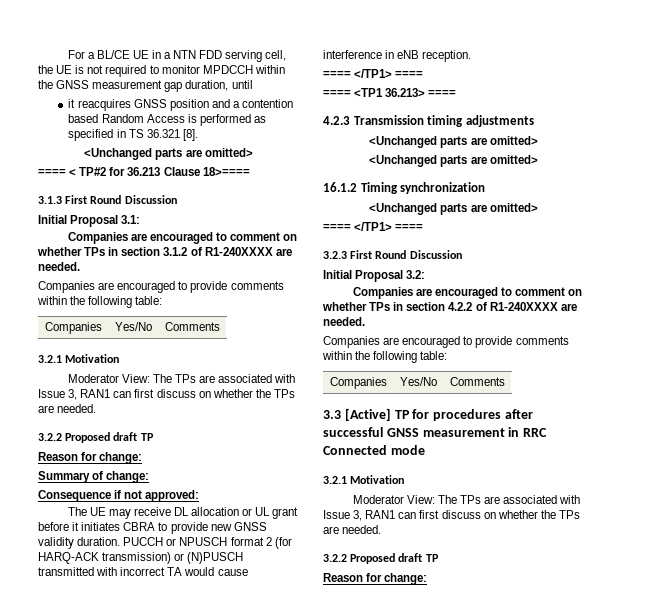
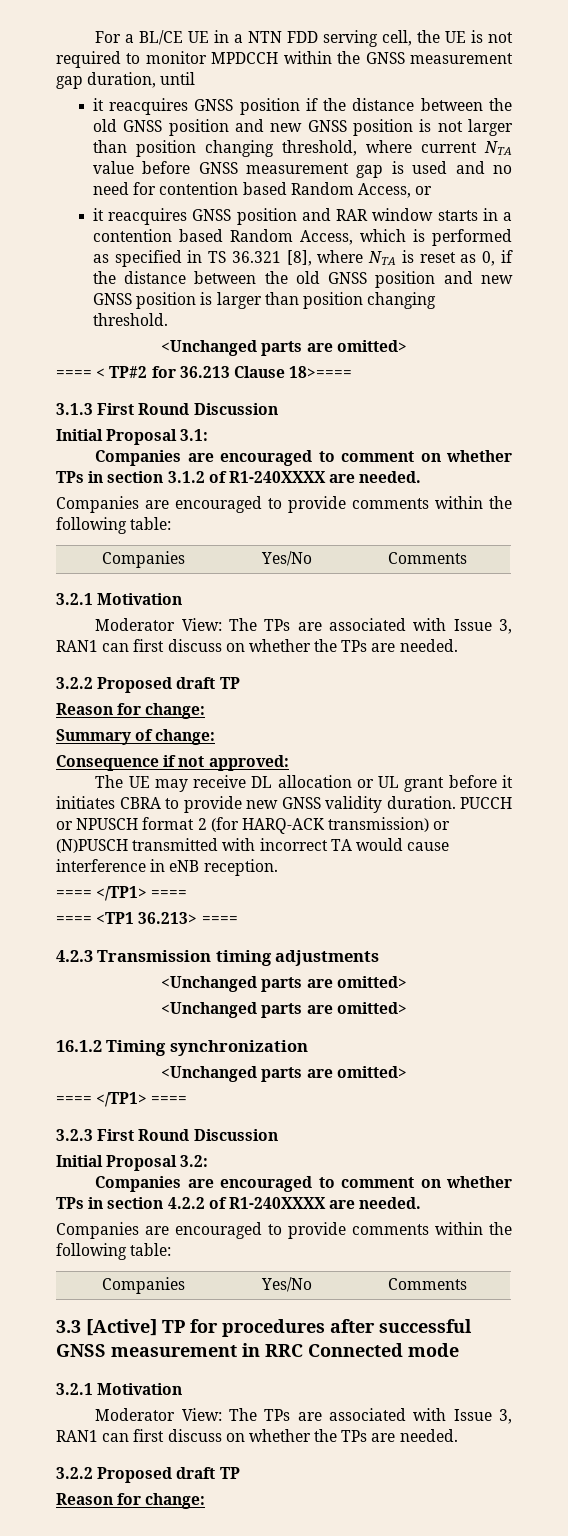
[211,99,230,108] and -> [305,98,512,111] [92,119,513,136] [92,140,512,157] [92,161,512,178] [92,182,433,198] [92,208,498,225] if the distance between the old GNSS position and new GNSS position is not larger than position changing threshold, where current NTA value before GNSS measurement gap is used and no need for contention based Random Access, or // it reacquires GNSS position and RAR window starts in
[146,114,185,123] Access -> [299,229,406,245] Access, which
[182,129,198,141] [8]. -> [286,250,513,266] [92,271,513,288] [92,292,437,309] [92,313,168,326] [8], where NTA is reset as 0, if the distance between the old GNSS position and new GNSS position is larger than position changing threshold.

